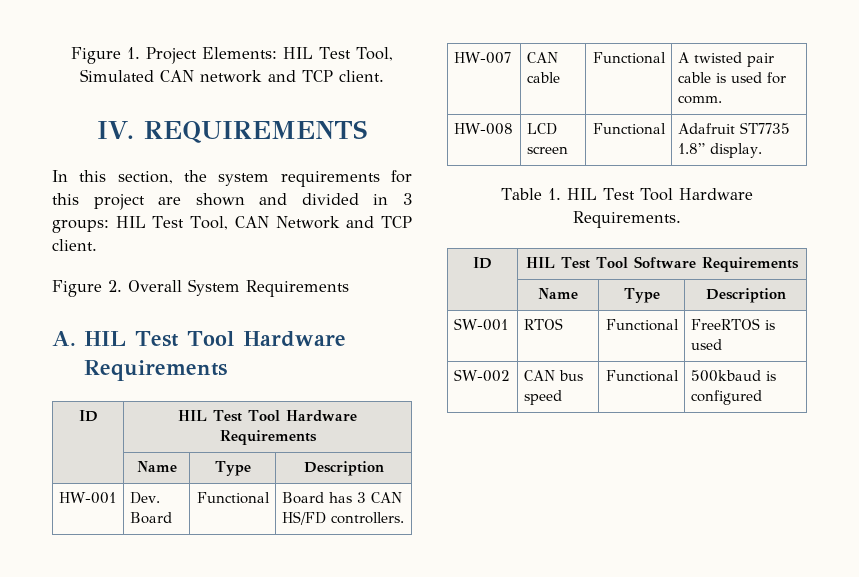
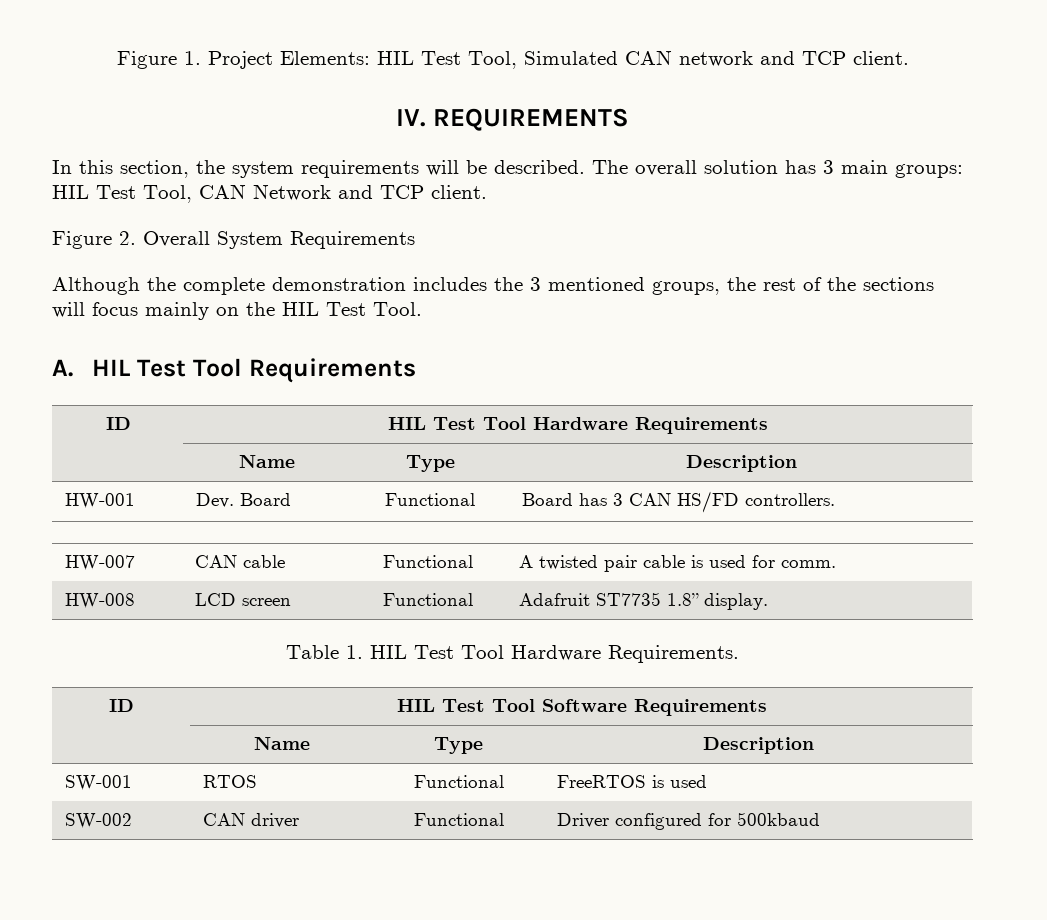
[391,170,412,183] [52,193,412,210] for this project are shown and divided in 3 -> [426,160,888,176] will be described. The overall solution has 3 main
(349, 288) none -> [52,277,934,295] [52,302,422,320] // Although the complete demonstration includes the 3 mentioned groups, the rest of the sections will focus mainly on the HIL Test Tool.
[243,331,347,347] Hardware -> (242, 367) none
[558,370,583,381] [523,390,562,405] [605,370,679,382] [690,370,776,382] [690,390,762,405] bus speed | Functional | 500kbaud is configured -> [251,813,300,828] [413,813,504,826] [557,812,821,830] driver | Functional | Driver configured for 500kbaud

